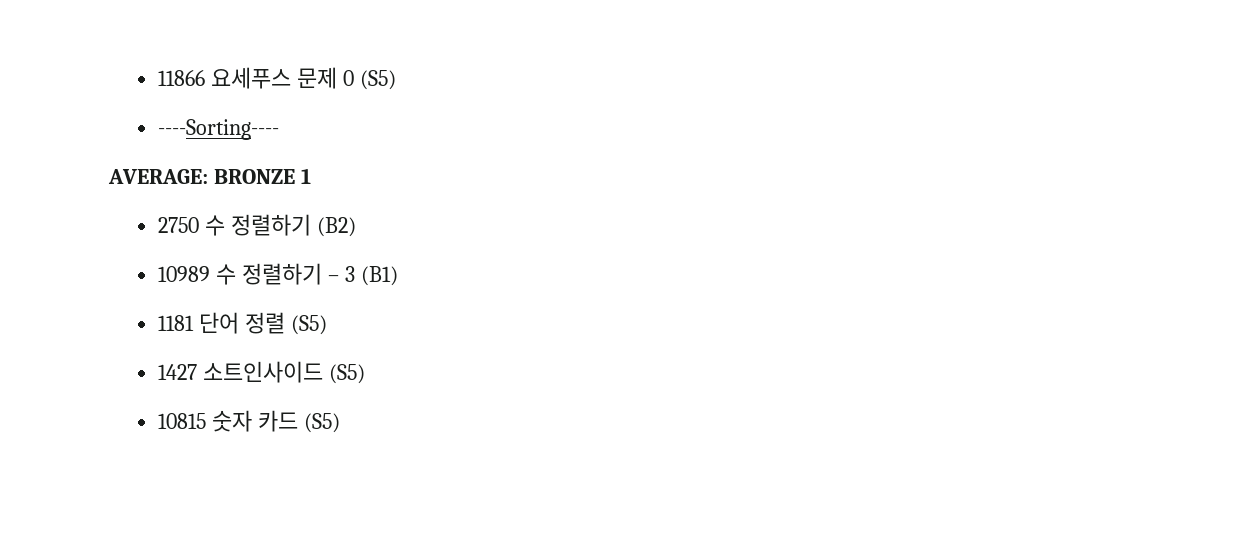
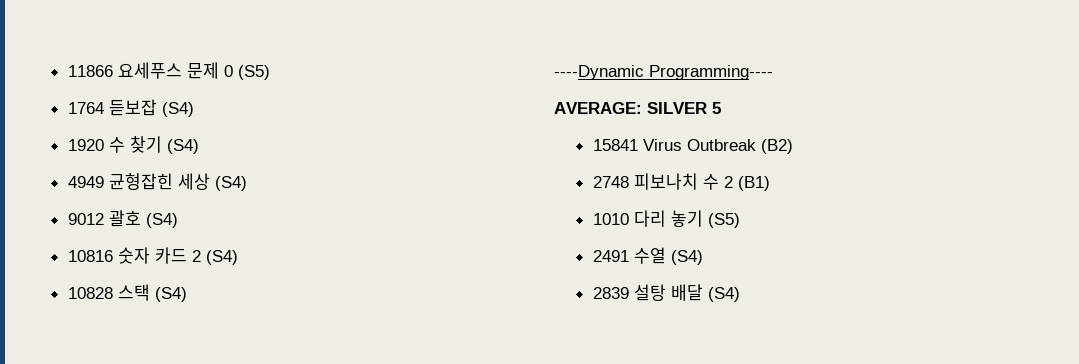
[158,119,280,140] [108,168,311,184] [158,214,357,237] [158,263,398,286] [158,312,328,335] [158,361,366,384] [158,410,341,433] ----Sorting---- // AVERAGE: BRONZE 1 // 2750 수 정렬하기 (B2) // 10989 수 정렬하기 – 3 (B1) // 1181 단어 정렬 (S5) // 1427 소트인사이드 (S5) // 10815 숫자 카드 (S5) -> [67,99,194,117] [67,136,199,154] [67,173,247,191] [67,210,178,228] [67,247,238,265] [67,284,187,302] [554,65,773,80] [554,102,721,114] [592,139,793,154] [592,173,770,191] [592,210,740,228] [592,247,703,265] [592,284,740,302] 1764 듣보잡 (S4) // 1920 수 찾기 (S4) // 4949 균형잡힌 세상 (S4) // 9012 괄호 (S4) // 10816 숫자 카드 2 (S4) // 10828 스택 (S4) // ----Dynamic Programming---- // AVERAGE: SILVER 5 // 15841 Virus Outbreak (B2) // 2748 피보나치 수 2 (B1) // 1010 다리 놓기 (S5) // 2491 수열 (S4) // 2839 설탕 배달 (S4)

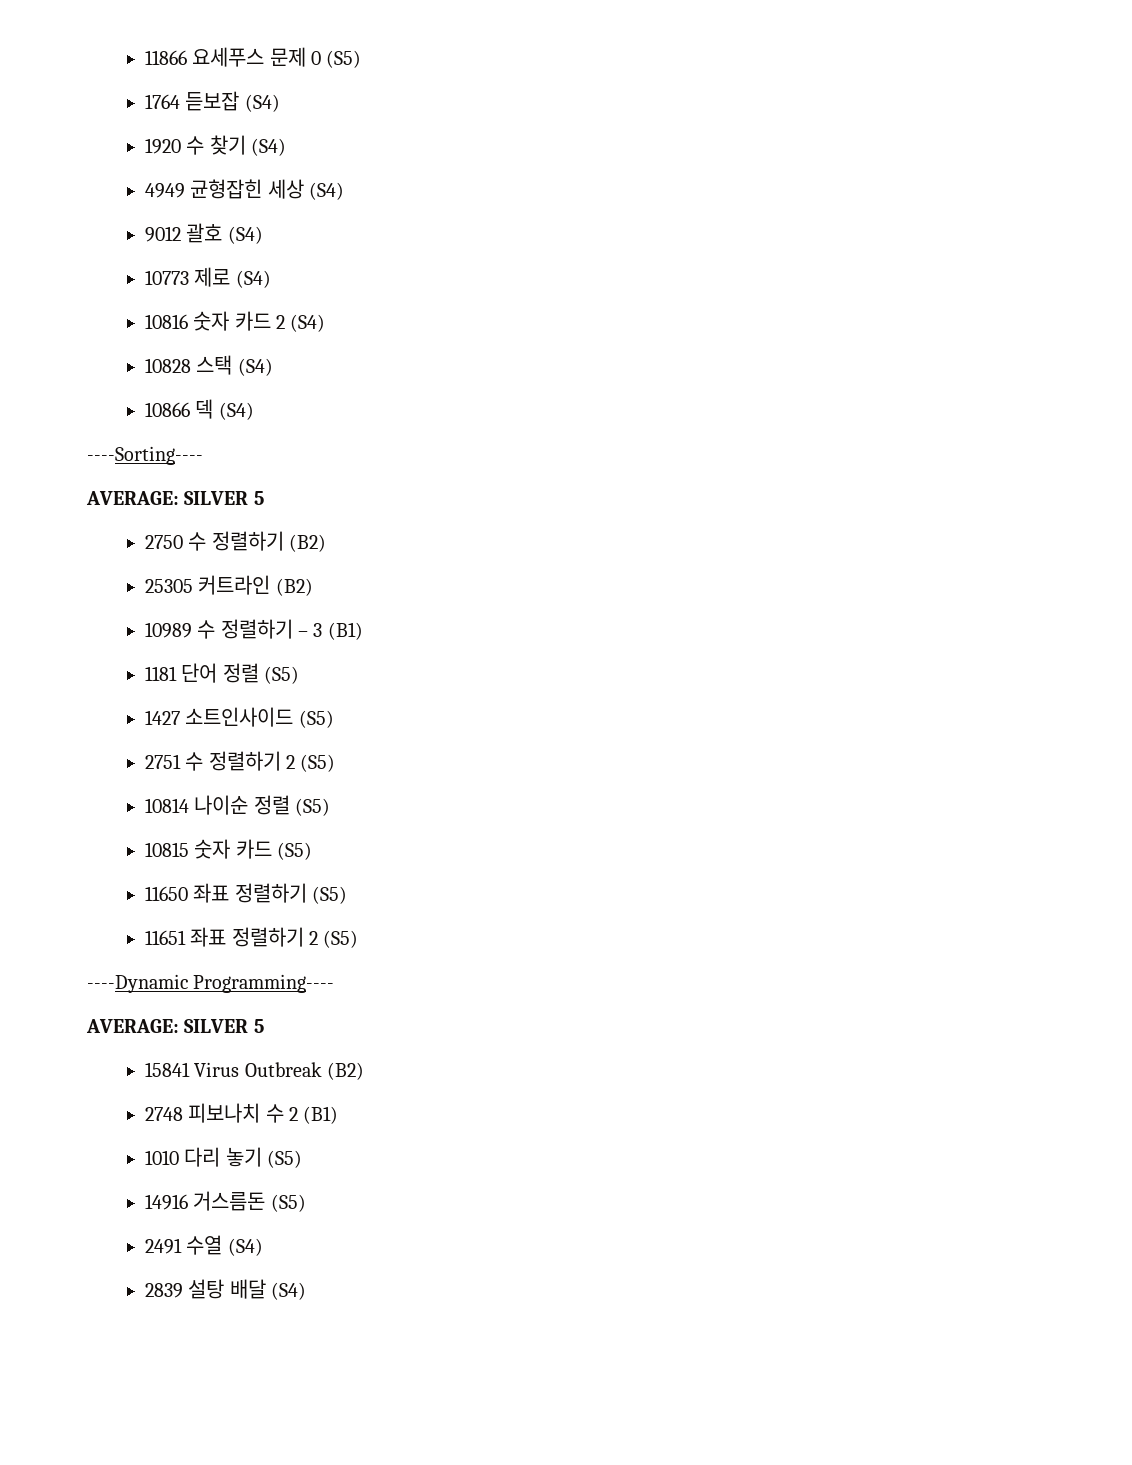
(178, 220) none -> [144,267,271,288] // 10773 제로 (S4)
(187, 294) none -> [144,399,254,420] [87,446,203,465] [86,491,264,505] [144,531,327,552] [144,575,313,596] [144,619,363,640] [144,663,300,684] [144,707,334,728] [144,751,336,772] [144,795,331,816] [144,839,313,860] [144,883,348,904] [144,927,359,948] // 10866 덱 (S4) // ----Sorting---- // AVERAGE: SILVER 5 // 2750 수 정렬하기 (B2) // 25305 커트라인 (B2) // 10989 수 정렬하기 – 3 (B1) // 1181 단어 정렬 (S5) // 1427 소트인사이드 (S5) // 2751 수 정렬하기 2 (S5) // 10814 나이순 정렬 (S5) // 10815 숫자 카드 (S5) // 11650 좌표 정렬하기 (S5) // 11651 좌표 정렬하기 2 (S5)
(740, 220) none -> [144,1191,306,1212] // 14916 거스름돈 (S5)

